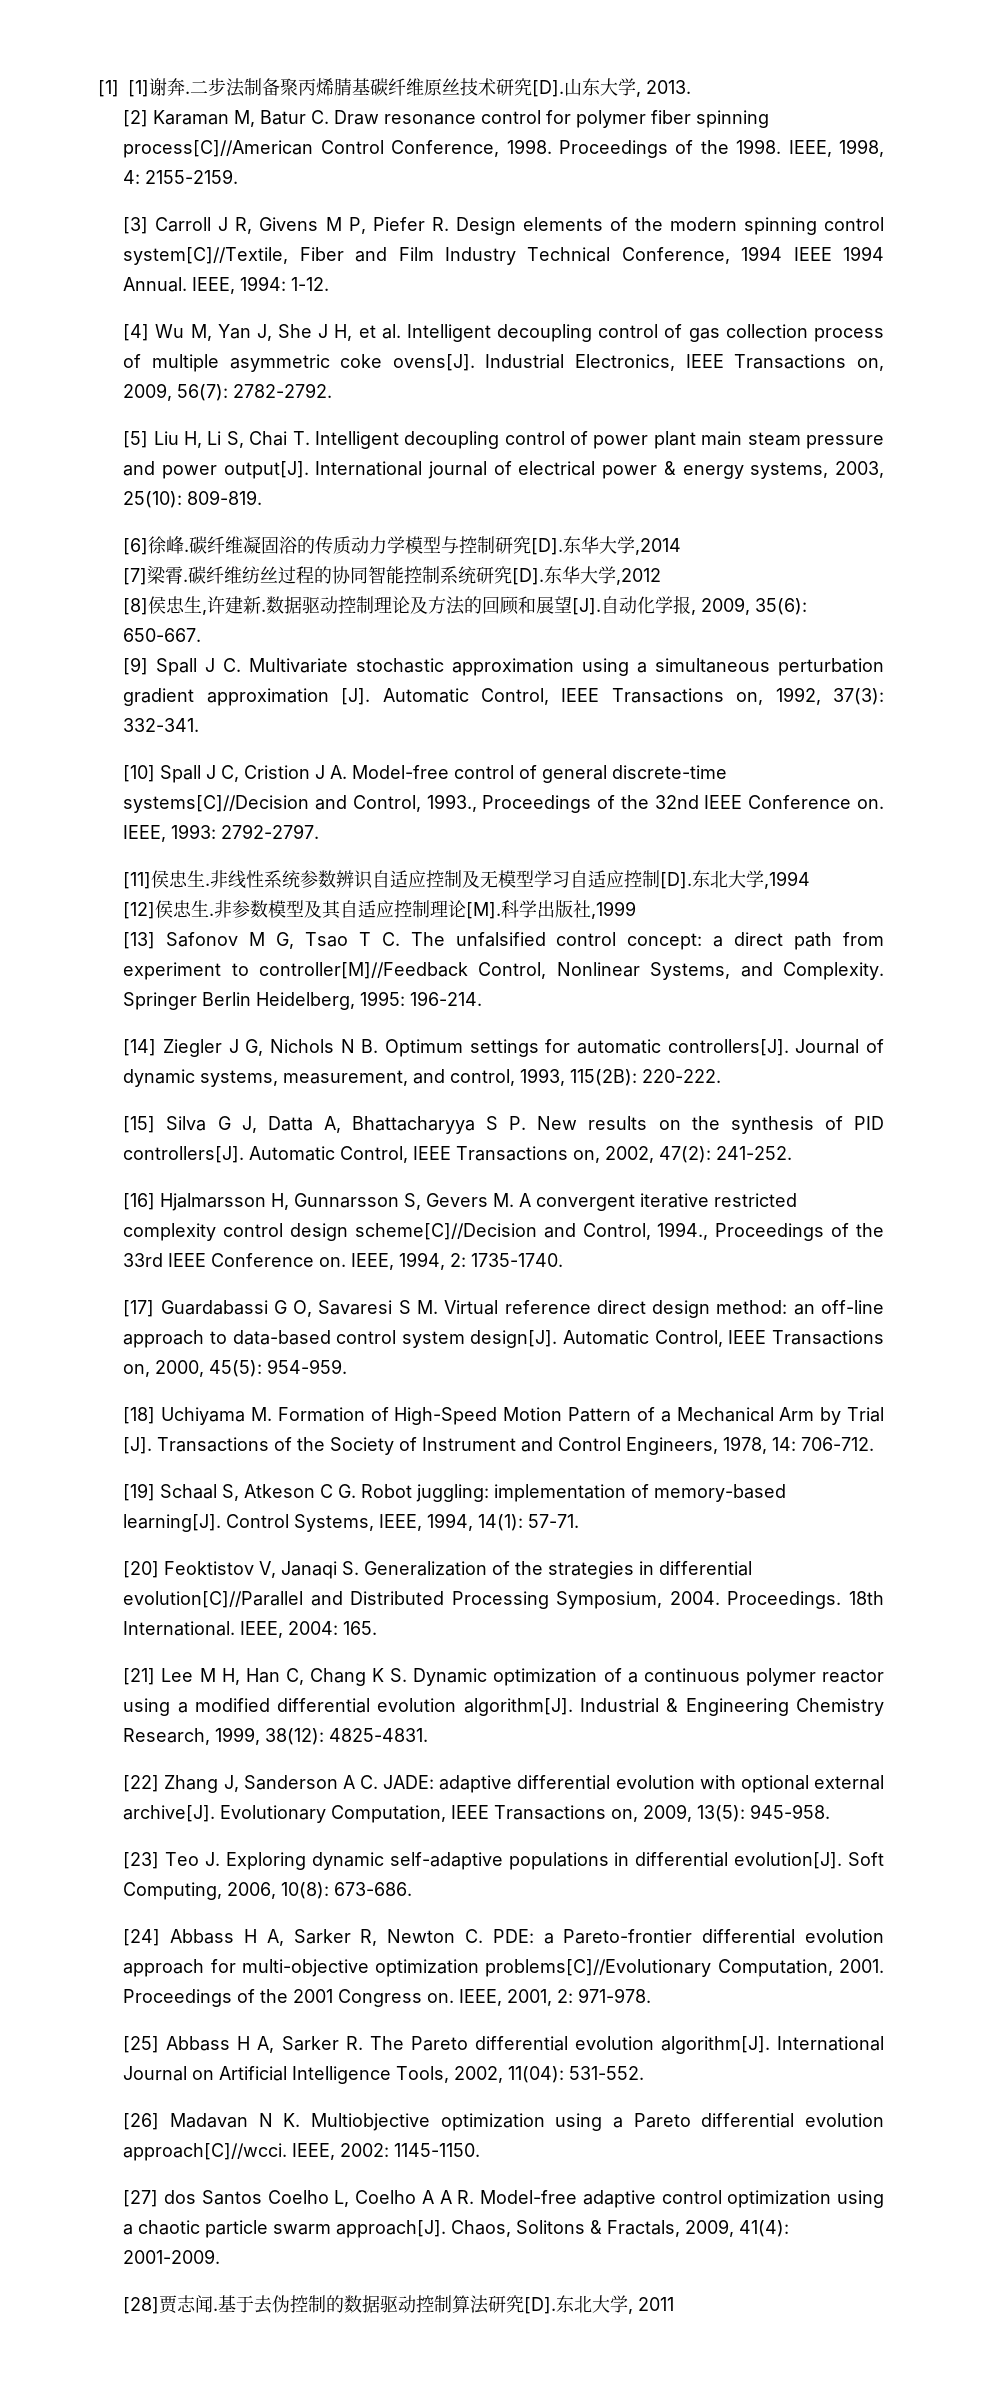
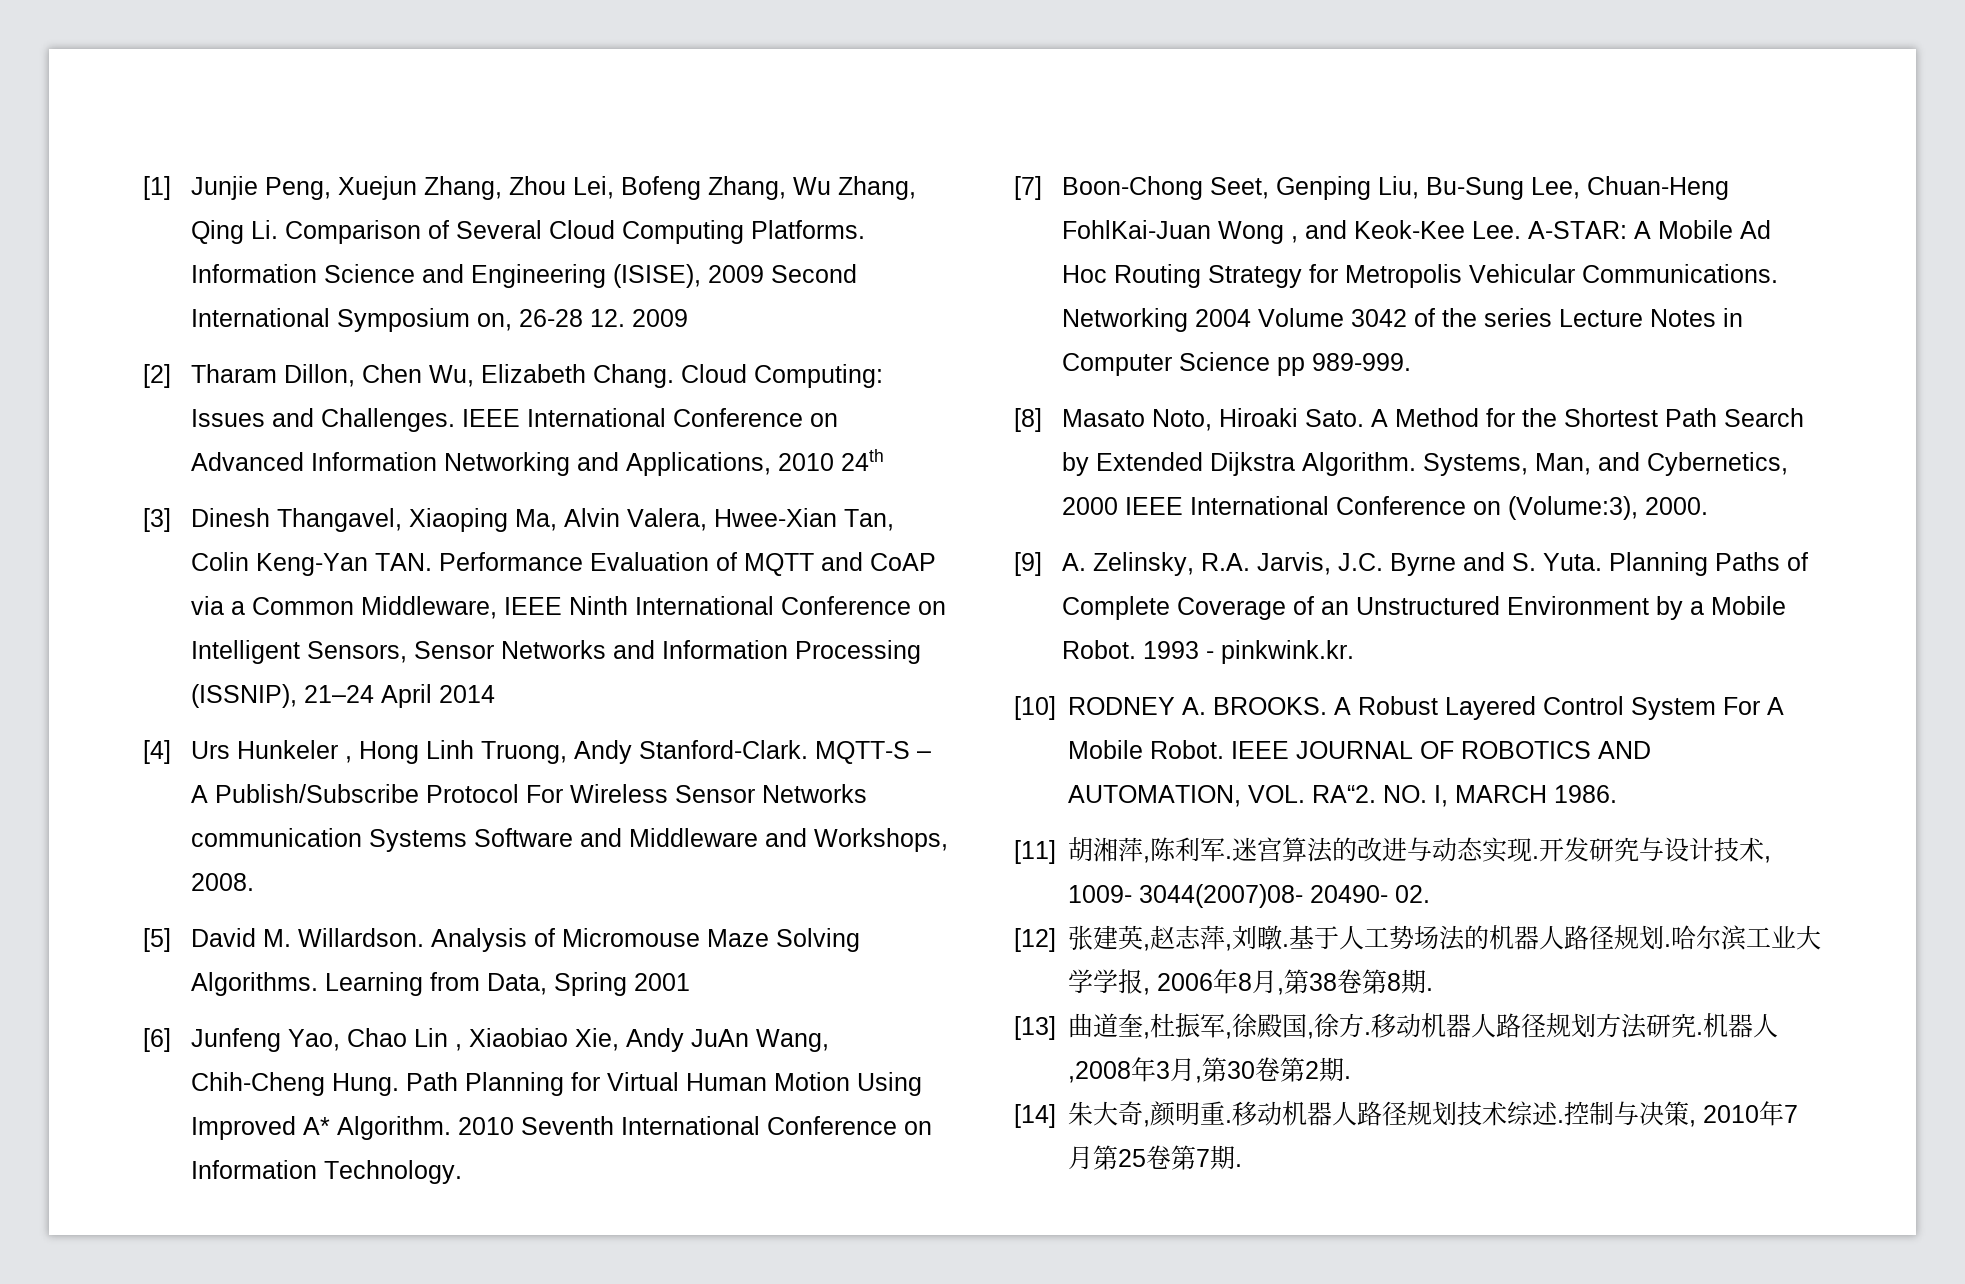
[98,78,691,97] [123,110,770,128] [123,139,884,158] [123,169,239,184] [123,217,884,235] [123,246,884,265] [123,276,330,294] [123,324,884,342] [123,354,885,372] [123,383,333,401] [123,431,885,449] [123,461,885,479] [123,490,263,508] [123,536,682,555] [123,565,662,585] [123,595,808,615] [123,628,202,642] [123,657,884,676] [123,687,884,706] [123,718,200,732] [123,765,728,783] [123,794,884,813] [123,824,320,842] [123,870,811,889] [123,900,637,919] [123,932,884,950] [123,962,884,980] [123,991,483,1010] [123,1039,884,1057] [123,1068,722,1087] [123,1116,885,1134] [123,1146,793,1163] [123,1193,798,1211] [123,1222,884,1241] [123,1252,564,1270] [123,1300,885,1318] [123,1330,885,1348] [123,1359,348,1377] [123,1407,885,1425] [123,1436,875,1455] [123,1483,787,1502] [123,1513,580,1532] [123,1561,753,1579] [123,1591,885,1609] [123,1621,378,1638] [123,1668,885,1686] [123,1698,884,1716] [123,1727,429,1745] [123,1775,885,1793] [123,1804,831,1823] [123,1852,884,1870] [123,1882,413,1900] [123,1929,884,1946] [123,1959,884,1977] [123,1988,652,2007] [123,2036,884,2054] [123,2066,645,2084] [123,2113,885,2131] [123,2143,481,2161] [123,2190,885,2208] [123,2219,790,2238] [123,2249,221,2264] [123,2295,675,2314] [1] [1]谢奔.二步法制备聚丙烯腈基碳纤维原丝技术研究[D].山东大学, 2013. // [2] Karaman M, Batur C. Draw resonance control for polymer fiber spinning process[C]//American Control Conference, 1998. Proceedings of the 1998. IEEE, 1998, 4: 2155-2159. // [3] Carroll J R, Givens M P, Piefer R. Design elements of the modern spinning control system[C]//Textile, Fiber and Film Industry Technical Conference, 1994 IEEE 1994 Annual. IEEE, 1994: 1-12. // [4] Wu M, Yan J, She J H, et al. Intelligent decoupling control of gas collection process of multiple asymmetric coke ovens[J]. Industrial Electronics, IEEE Transactions on, 2009, 56(7): 2782-2792. // [5] Liu H, Li S, Chai T. Intelligent decoupling control of power plant main steam pressure and power output[J]. International journal of electrical power & energy systems, 2003, 25(10): 809-819. // [6]徐峰.碳纤维凝固浴的传质动力学模型与控制研究[D].东华大学,2014 // [7]梁霄.碳纤维纺丝过程的协同智能控制系统研究[D].东华大学,2012 // [8]侯忠生,许建新.数据驱动控制理论及方法的回顾和展望[J].自动化学报, 2009, 35(6): 650-667. // [9] Spall J C. Multivariate stochastic approximation using a simultaneous perturbation gradient approximation [J]. Automatic Control, IEEE Transactions on, 1992, 37(3): 332-341. // [10] Spall J C, Cristion J A. Model-free control of general discrete-time systems[C]//Decision and Control, 1993., Proceedings of the 32nd IEEE Conference on. IEEE, 1993: 2792-2797. // [11]侯忠生.非线性系统参数辨识自适应控制及无模型学习自适应控制[D].东北大学,1994 // [12]侯忠生.非参数模型及其自适应控制理论[M].科学出版社,1999 // [13] Safonov M G, Tsao T C. The unfalsified control concept: a direct path from experiment to controller[M]//Feedback Control, Nonlinear Systems, and Complexity. Springer Berlin Heidelberg, 1995: 196-214. // [14] Ziegler J G, Nichols N B. Optimum settings for automatic controllers[J]. Journal of dynamic systems, measurement, and control, 1993, 115(2B): 220-222. // [15] Silva G J, Datta A, Bhattacharyya S P. New results on the synthesis of PID controllers[J]. Automatic Control, IEEE Transactions on, 2002, 47(2): 241-252. // [16] Hjalmarsson H, Gunnarsson S, Gevers M. A convergent iterative restricted complexity control design scheme[C]//Decision and Control, 1994., Proceedings of the 33rd IEEE Conference on. IEEE, 1994, 2: 1735-1740. // [17] Guardabassi G O, Savaresi S M. Virtual reference direct design method: an off-line approach to data-based control system design[J]. Automatic Control, IEEE Transactions on, 2000, 45(5): 954-959. // [18] Uchiyama M. Formation of High-Speed Motion Pattern of a Mechanical Arm by Trial [J]. Transactions of the Society of Instrument and Control Engineers, 1978, 14: 706-712. // [19] Schaal S, Atkeson C G. Robot juggling: implementation of memory-based learning[J]. Control Systems, IEEE, 1994, 14(1): 57-71. // [20] Feoktistov V, Janaqi S. Generalization of the strategies in differential evolution[C]//Parallel and Distributed Processing Symposium, 2004. Proceedings. 18th International. IEEE, 2004: 165. // [21] Lee M H, Han C, Chang K S. Dynamic optimization of a continuous polymer reactor using a modified differential evolution algorithm[J]. Industrial & Engineering Chemistry Research, 1999, 38(12): 4825-4831. // [22] Zhang J, Sanderson A C. JADE: adaptive differential evolution with optional external archive[J]. Evolutionary Computation, IEEE Transactions on, 2009, 13(5): 945-958. // [23] Teo J. Exploring dynamic self-adaptive populations in differential evolution[J]. Soft Computing, 2006, 10(8): 673-686. // [24] Abbass H A, Sarker R, Newton C. PDE: a Pareto-frontier differential evolution approach for multi-objective optimization problems[C]//Evolutionary Computation, 2001. Proceedings of the 2001 Congress on. IEEE, 2001, 2: 971-978. // [25] Abbass H A, Sarker R. The Pareto differential evolution algorithm[J]. International Journal on Artificial Intelligence Tools, 2002, 11(04): 531-552. // [26] Madavan N K. Multiobjective optimization using a Pareto differential evolution approach[C]//wcci. IEEE, 2002: 1145-1150. // [27] dos Santos Coelho L, Coelho A A R. Model-free adaptive control optimization using a chaotic particle swarm approach[J]. Chaos, Solitons & Fractals, 2009, 41(4): 2001-2009. // [28]贾志闻.基于去伪控制的数据驱动控制算法研究[D].东北大学, 2011 -> [143,176,916,200] [190,220,865,244] [190,264,857,288] [190,308,688,332] [143,364,883,388] [190,408,838,432] [190,449,884,476] [143,508,894,532] [190,552,936,576] [190,596,946,619] [190,640,921,664] [190,684,495,708] [143,740,931,764] [190,784,867,803] [190,828,948,852] [190,873,254,891] [143,928,860,952] [190,972,690,996] [143,1028,829,1052] [190,1072,922,1096] [190,1116,932,1140] [190,1160,462,1184] [1014,176,1729,200] [1061,220,1771,244] [1061,264,1778,288] [1061,308,1743,332] [1061,352,1411,376] [1014,408,1804,432] [1061,452,1788,476] [1061,496,1708,520] [1014,552,1808,576] [1061,596,1786,620] [1061,640,1354,664] [1014,696,1785,720] [1068,740,1652,759] [1068,785,1618,807] [1014,837,1772,864] [1068,884,1431,908] [1014,925,1822,952] [1068,969,1434,995] [1014,1013,1779,1040] [1068,1057,1352,1083] [1014,1101,1799,1128] [1068,1145,1243,1170] [1] Junjie Peng, Xuejun Zhang, Zhou Lei, Bofeng Zhang, Wu Zhang, Qing Li. Comparison of Several Cloud Computing Platforms. Information Science and Engineering (ISISE), 2009 Second International Symposium on, 26-28 12. 2009 // [2] Tharam Dillon, Chen Wu, Elizabeth Chang. Cloud Computing: Issues and Challenges. IEEE International Conference on Advanced Information Networking and Applications, 2010 24th // [3] Dinesh Thangavel, Xiaoping Ma, Alvin Valera, Hwee-Xian Tan, Colin Keng-Yan TAN. Performance Evaluation of MQTT and CoAP via a Common Middleware, IEEE Ninth International Conference on Intelligent Sensors, Sensor Networks and Information Processing (ISSNIP), 21–24 April 2014 // [4] Urs Hunkeler , Hong Linh Truong, Andy Stanford-Clark. MQTT-S – A Publish/Subscribe Protocol For Wireless Sensor Networks communication Systems Software and Middleware and Workshops, 2008. // [5] David M. Willardson. Analysis of Micromouse Maze Solving Algorithms. Learning from Data, Spring 2001 // [6] Junfeng Yao, Chao Lin , Xiaobiao Xie, Andy JuAn Wang, Chih-Cheng Hung. Path Planning for Virtual Human Motion Using Improved A* Algorithm. 2010 Seventh International Conference on Information Technology. // [7] Boon-Chong Seet, Genping Liu, Bu-Sung Lee, Chuan-Heng FohlKai-Juan Wong , and Keok-Kee Lee. A-STAR: A Mobile Ad Hoc Routing Strategy for Metropolis Vehicular Communications. Networking 2004 Volume 3042 of the series Lecture Notes in Computer Science pp 989-999. // [8] Masato Noto, Hiroaki Sato. A Method for the Shortest Path Search by Extended Dijkstra Algorithm. Systems, Man, and Cybernetics, 2000 IEEE International Conference on (Volume:3), 2000. // [9] A. Zelinsky, R.A. Jarvis, J.C. Byrne and S. Yuta. Planning Paths of Complete Coverage of an Unstructured Environment by a Mobile Robot. 1993 - pinkwink.kr. // [10] RODNEY A. BROOKS. A Robust Layered Control System For A Mobile Robot. IEEE JOURNAL OF ROBOTICS AND AUTOMATION, VOL. RA“2. NO. I, MARCH 1986. // [11]胡湘萍,陈利军.迷宫算法的改进与动态实现.开发研究与设计技术, 1009- 3044(2007)08- 20490- 02. // [12]张建英,赵志萍,刘暾.基于人工势场法的机器人路径规划.哈尔滨工业大学学报, 2006年8月,第38卷第8期. // [13]曲道奎,杜振军,徐殿国,徐方.移动机器人路径规划方法研究.机器人,2008年3月,第30卷第2期. // [14]朱大奇,颜明重.移动机器人路径规划技术综述.控制与决策, 2010年7月第25卷第7期.

